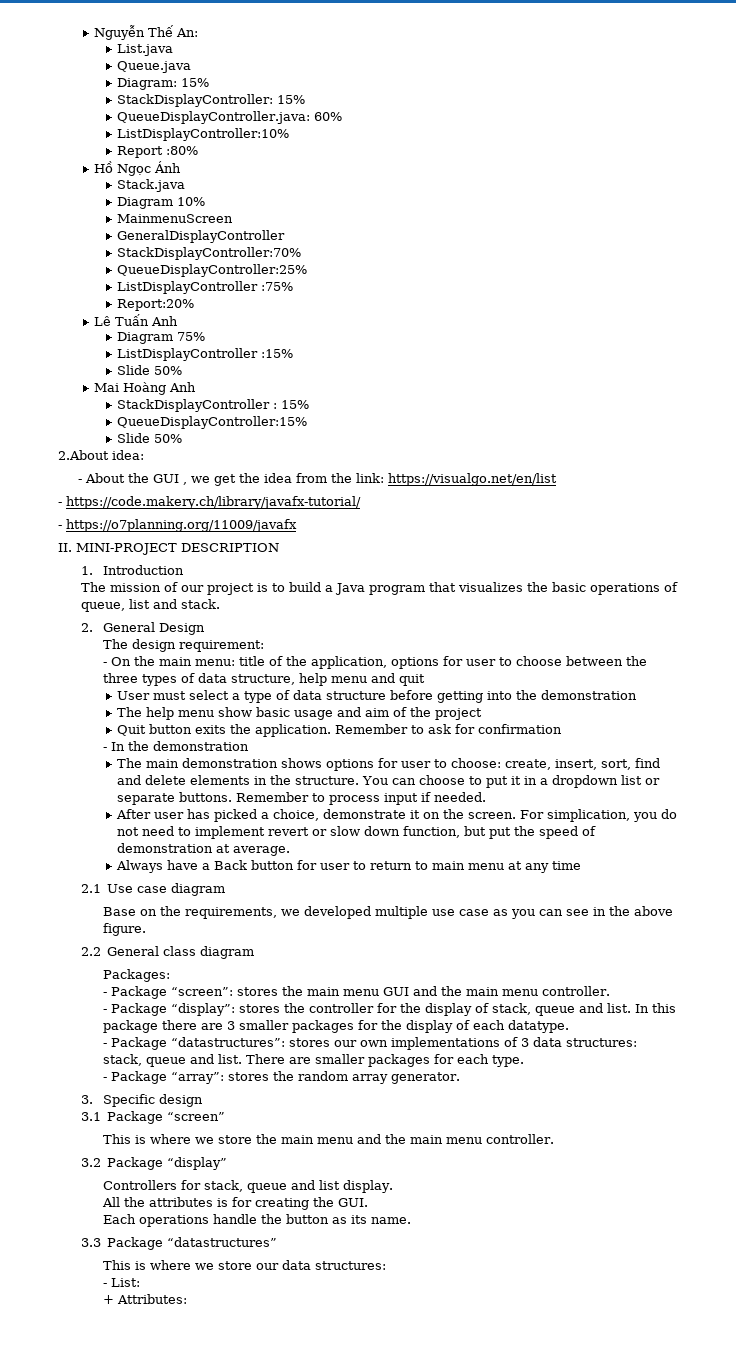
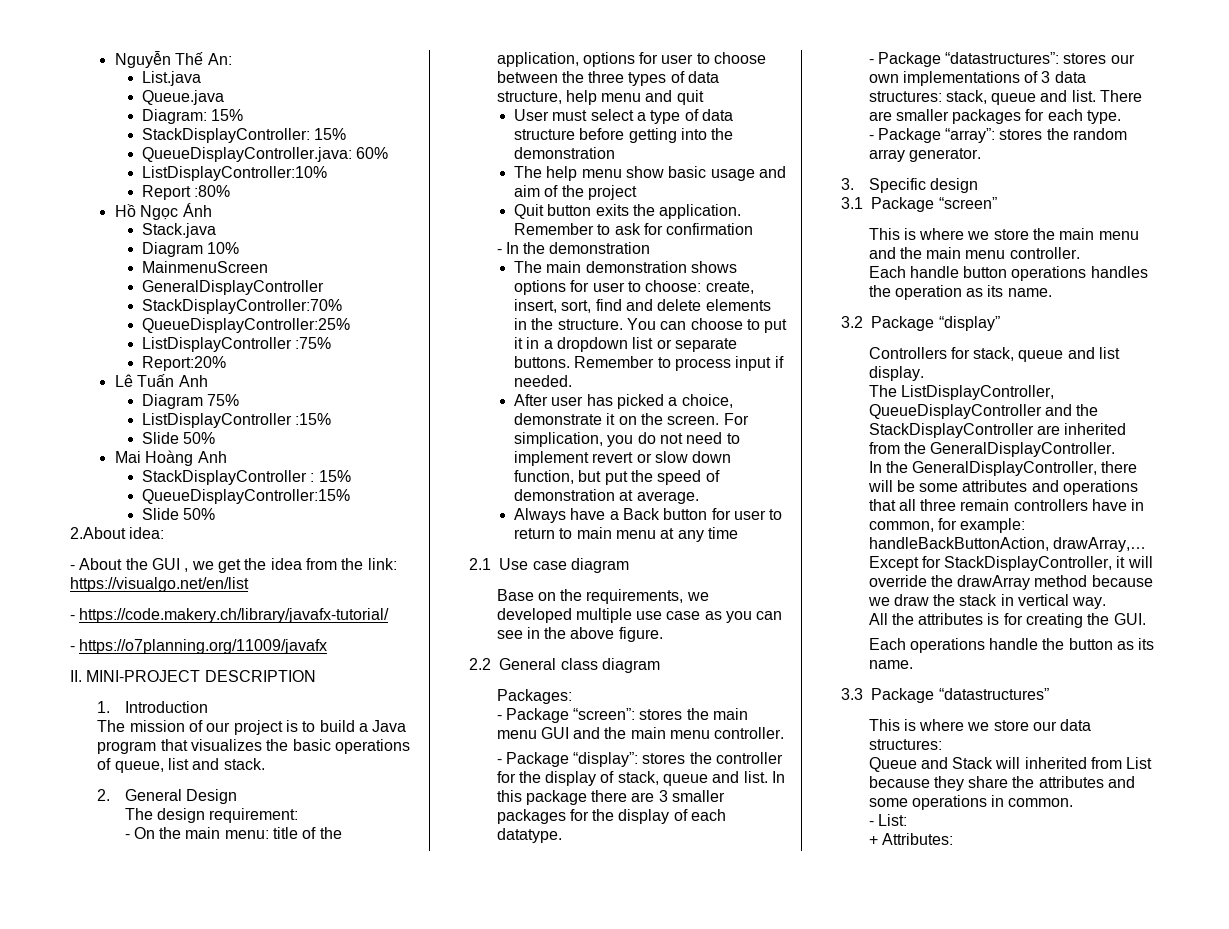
(555, 1139) none -> [868,266,1148,281] [868,285,1052,300] // Each handle button operations handles the operation as its name.
(394, 1186) none -> [868,385,1054,400] [868,404,1099,419] [868,423,1127,438] [868,442,1116,457] [868,461,1138,476] [867,480,1139,495] [868,499,1145,511] [868,518,1026,533] [868,537,1146,552] [868,556,1153,571] [868,575,1153,590] [867,594,1107,609] // The ListDisplayController, QueueDisplayController and the StackDisplayController are inherited from the GeneralDisplayController. // In the GeneralDisplayController, there will be some attributes and operations that all three remain controllers have in common, for example: handleBackButtonAction, drawArray,… Except for StackDisplayController, it will override the drawArray method because we draw the stack in vertical way.
(387, 1265) none -> [868,757,1153,772] [868,776,1136,791] [868,795,1074,810] // Queue and Stack will inherited from List because they share the attributes and some operations in common.

